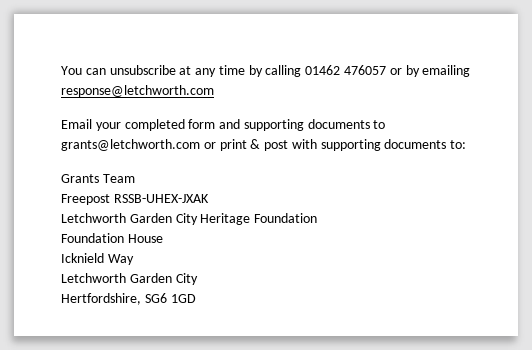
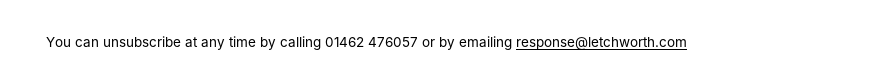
[61,119,386,131] [61,139,467,151] [61,174,135,183] [61,194,209,205] [61,213,318,225] [61,233,163,243] [61,253,134,265] [61,273,198,285] [61,293,196,305] // Email your completed form and supporting documents to grants@letchworth.com or print & post with supporting documents to: // Grants Team // Freepost RSSB-UHEX-JXAK // Letchworth Garden City Heritage Foundation // Foundation House // Icknield Way // Letchworth Garden City // Hertfordshire, SG6 1GD -> (688, 43) none

